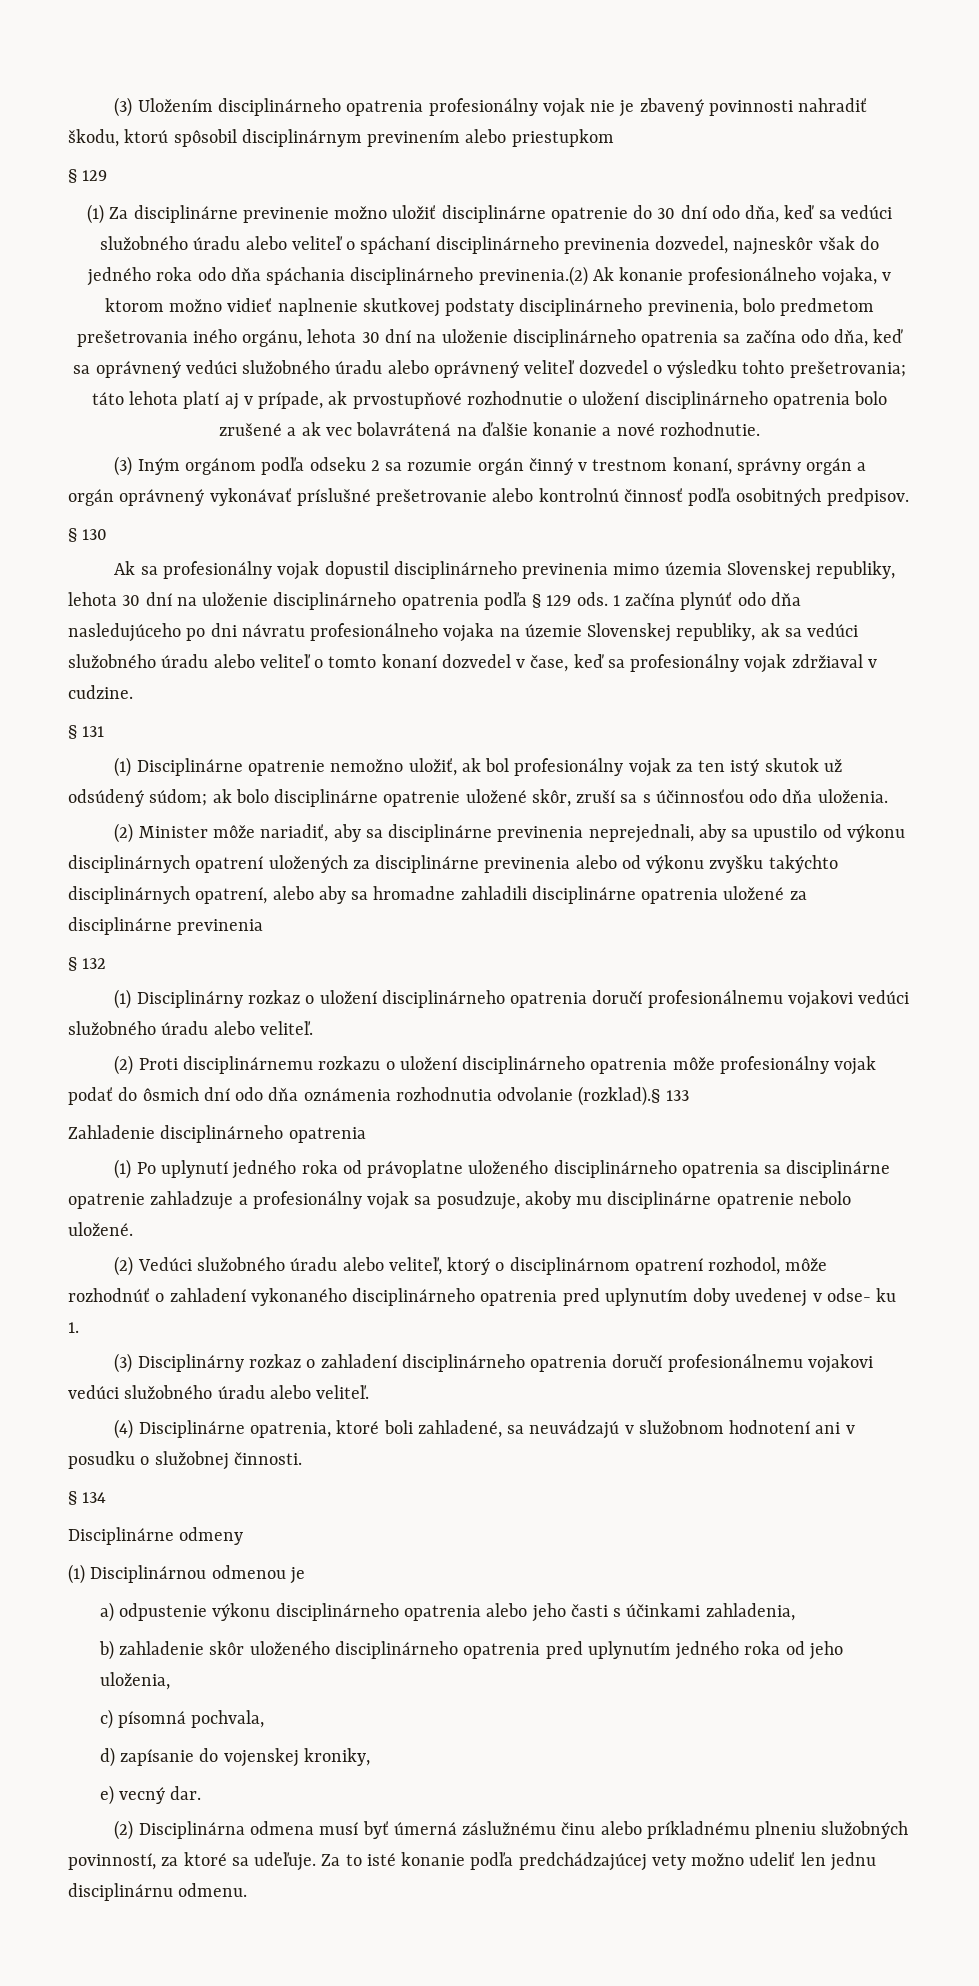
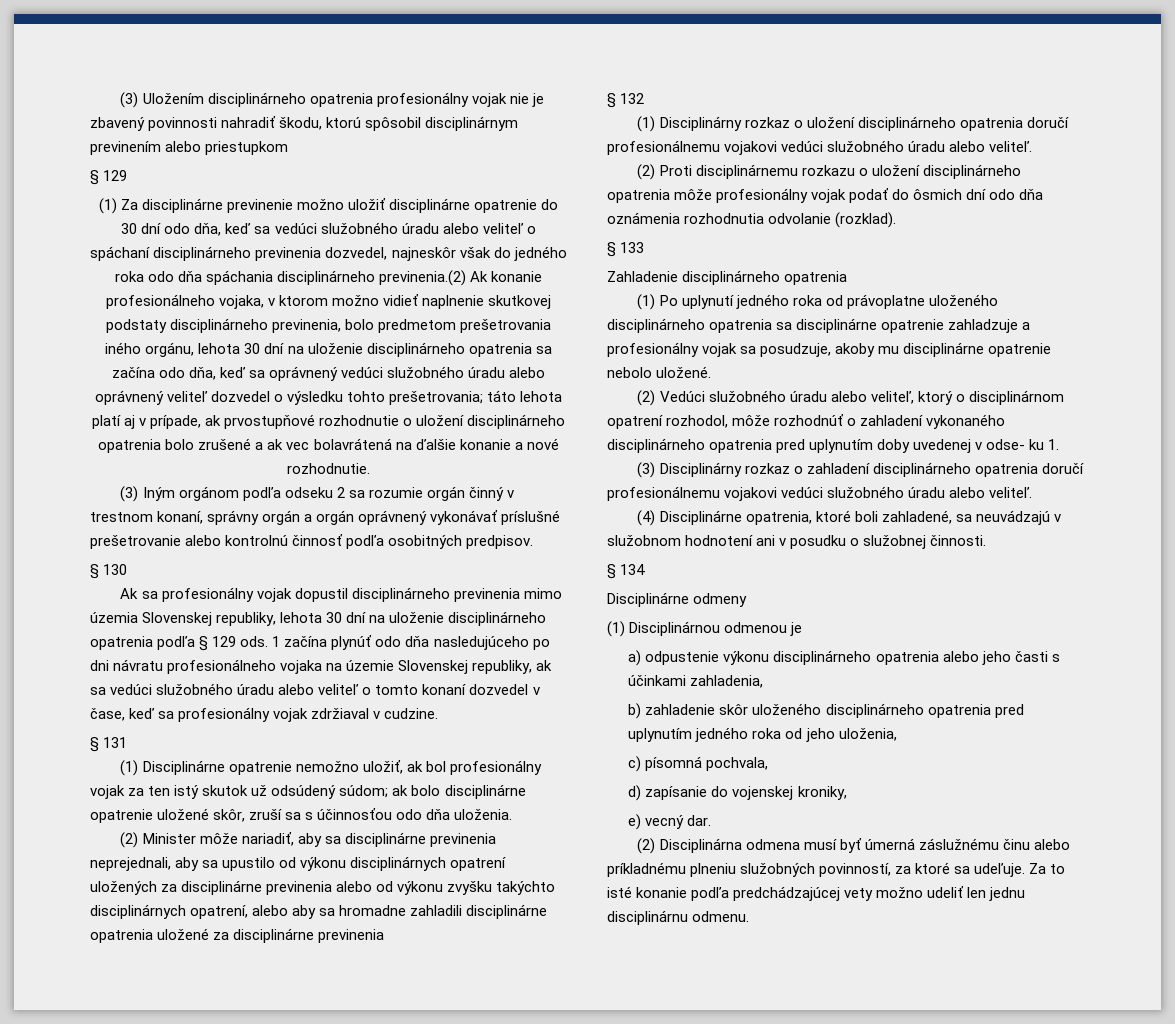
[578,1086,661,1106] (rozklad).§ -> [835,212,897,228] [607,242,616,257] (rozklad). // §

